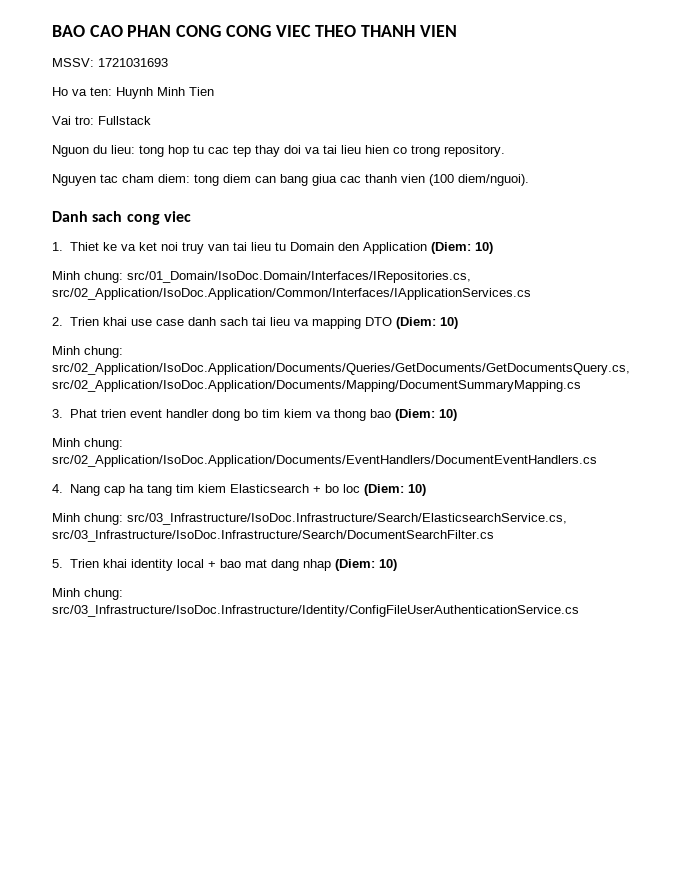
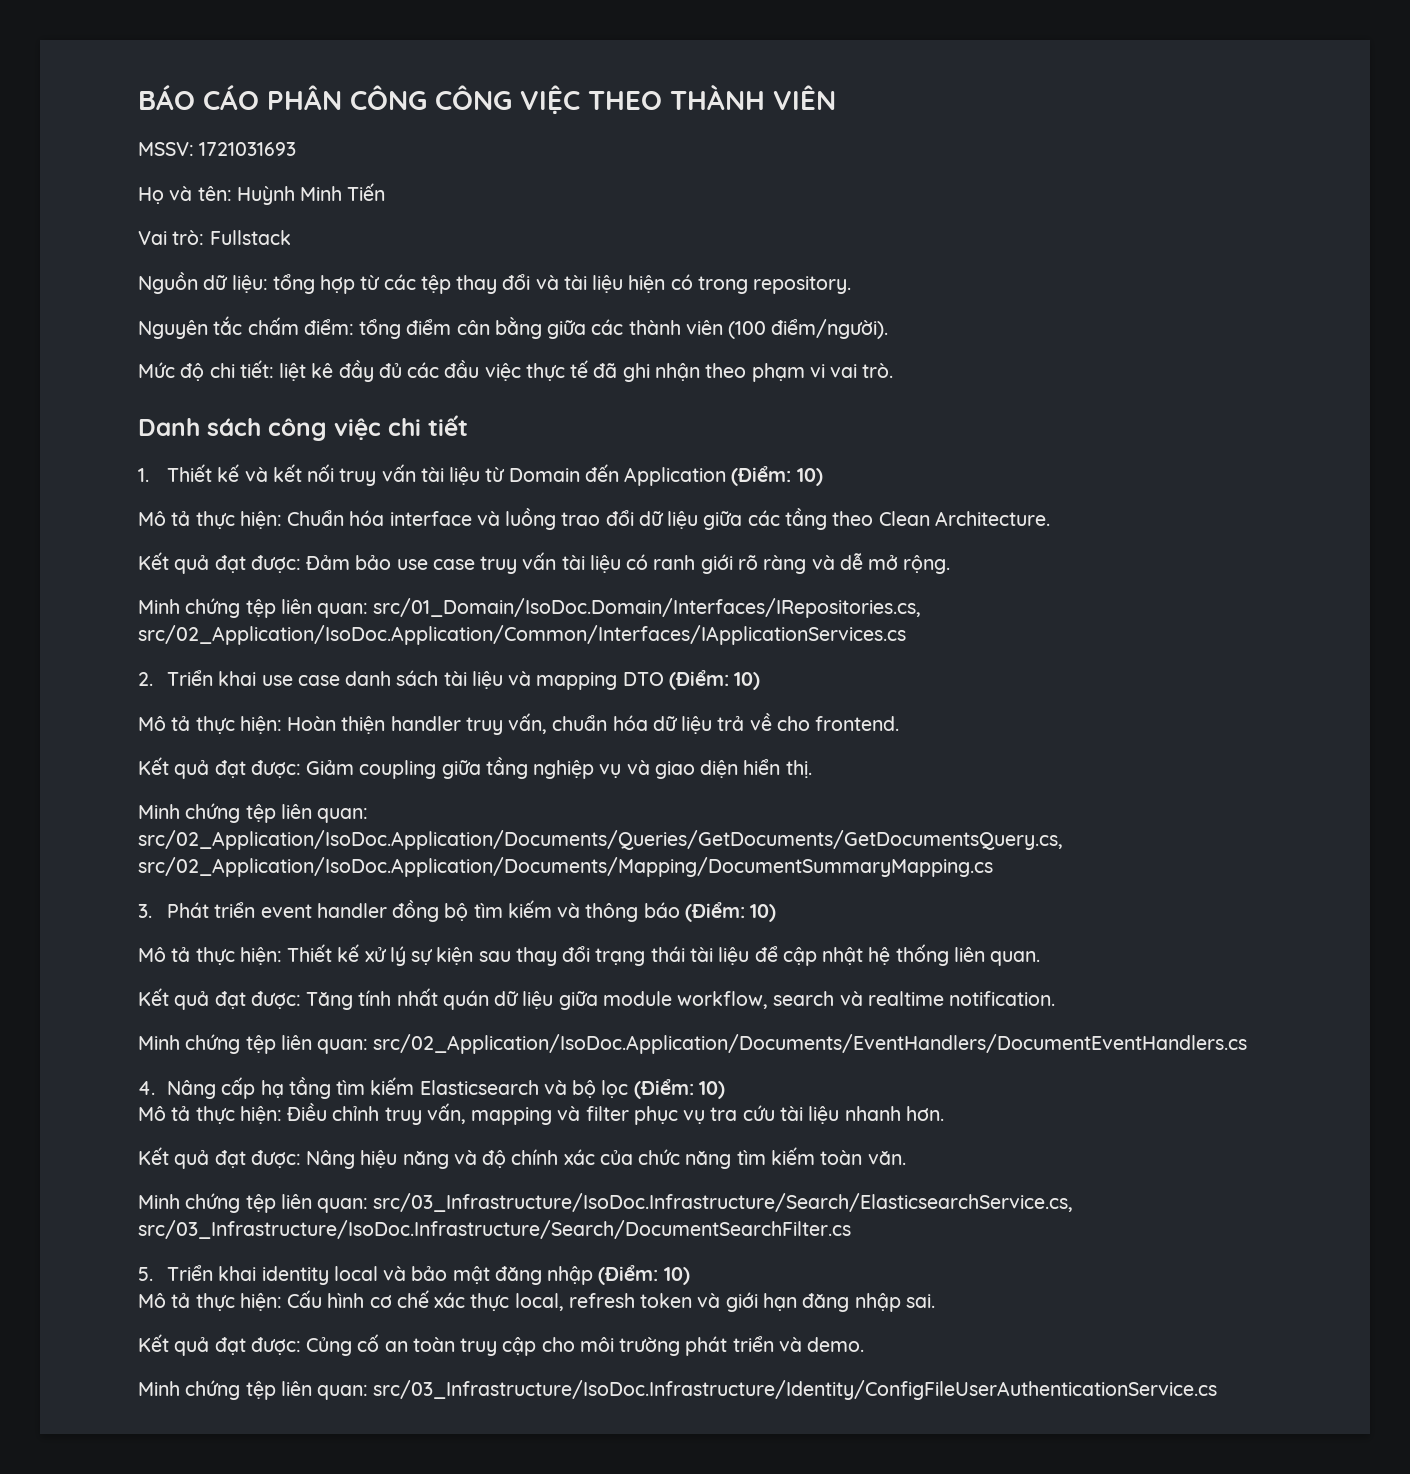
[52,25,457,37] [52,58,168,67] [52,87,214,99] BAO CAO PHAN CONG CONG VIEC THEO THANH VIEN // MSSV: 1721031693 // Ho va ten: Huynh Minh Tien -> [138,85,836,115] [138,142,297,156] [138,183,386,205] BÁO CÁO PHÂN CÔNG CÔNG VIỆC THEO THÀNH VIÊN // MSSV: 1721031693 // Họ và tên: Huỳnh Minh Tiến
[75,116,94,125] tro: -> [172,230,205,245] trò:
[52,145,505,157] [52,174,529,186] [52,211,191,225] [52,242,493,254] [52,271,123,283] Nguon du lieu: tong hop tu cac tep thay doi va tai lieu hien co trong repository. // Nguyen tac cham diem: tong diem can bang giua cac thanh vien (100 diem/nguoi). // Danh sach cong viec // 1. Thiet ke va ket noi truy van tai lieu tu Domain den Application (Diem: 10) // Minh chung: -> [138,272,852,294] [138,316,889,339] [138,360,894,382] [138,415,468,441] [138,464,823,486] [138,508,1050,530] [138,552,951,574] [138,598,369,618] Nguồn dữ liệu: tổng hợp từ các tệp thay đổi và tài liệu hiện có trong repository. // Nguyên tắc chấm điểm: tổng điểm cân bằng giữa các thành viên (100 điểm/người). // Mức độ chi tiết: liệt kê đầy đủ các đầu việc thực tế đã ghi nhận theo phạm vi vai trò. // Danh sách công việc chi tiết // 1. Thiết kế và kết nối truy vấn tài liệu từ Domain đến Application (Điểm: 10) // Mô tả thực hiện: Chuẩn hóa interface và luồng trao đổi dữ liệu giữa các tầng theo Clean Architecture. // Kết quả đạt được: Đảm bảo use case truy vấn tài liệu có ranh giới rõ ràng và dễ mở rộng. // Minh chứng tệp liên quan:
[69,317,99,326] Trien -> [167,670,214,686] Triển
[219,317,309,326] sach tai lieu va -> [396,670,532,689] sách tài liệu và
[395,317,458,329] [52,346,123,358] [52,363,630,375] [52,380,581,392] [52,409,457,421] [52,438,123,450] [52,455,597,467] [52,484,426,496] [52,513,123,525] (Diem: 10) // Minh chung: src/02_Application/IsoDoc.Application/Documents/Queries/GetDocuments/GetDocumentsQuery.cs, src/02_Application/IsoDoc.Application/Documents/Mapping/DocumentSummaryMapping.cs // 3. Phat trien event handler dong bo tim kiem va thong bao (Diem: 10) // Minh chung: src/02_Application/IsoDoc.Application/Documents/EventHandlers/DocumentEventHandlers.cs // 4. Nang cap ha tang tim kiem Elasticsearch + bo loc (Diem: 10) // Minh chung: -> [668,670,761,690] [138,713,900,735] [138,757,812,779] [138,803,369,823] [138,830,1063,850] [138,857,993,877] [138,900,777,922] [138,944,1041,966] [138,988,1056,1010] [138,1034,1248,1054] [138,1077,725,1099] [138,1103,944,1125] [138,1147,906,1169] [138,1193,369,1213] (Điểm: 10) // Mô tả thực hiện: Hoàn thiện handler truy vấn, chuẩn hóa dữ liệu trả về cho frontend. // Kết quả đạt được: Giảm coupling giữa tầng nghiệp vụ và giao diện hiển thị. // Minh chứng tệp liên quan: src/02_Application/IsoDoc.Application/Documents/Queries/GetDocuments/GetDocumentsQuery.cs, src/02_Application/IsoDoc.Application/Documents/Mapping/DocumentSummaryMapping.cs // 3. Phát triển event handler đồng bộ tìm kiếm và thông báo (Điểm: 10) // Mô tả thực hiện: Thiết kế xử lý sự kiện sau thay đổi trạng thái tài liệu để cập nhật hệ thống liên quan. // Kết quả đạt được: Tăng tính nhất quán dữ liệu giữa module workflow, search và realtime notification. // Minh chứng tệp liên quan: src/02_Application/IsoDoc.Application/Documents/EventHandlers/DocumentEventHandlers.cs // 4. Nâng cấp hạ tầng tìm kiếm Elasticsearch và bộ lọc (Điểm: 10) // Mô tả thực hiện: Điều chỉnh truy vấn, mapping và filter phục vụ tra cứu tài liệu nhanh hơn. // Kết quả đạt được: Nâng hiệu năng và độ chính xác của chức năng tìm kiếm toàn văn. // Minh chứng tệp liên quan:
[69,559,99,568] Trien -> [167,1265,214,1281] Triển
[207,559,397,571] [52,588,123,600] + bao mat dang nhap (Diem: 10) // Minh chung: -> [383,1265,690,1285] [138,1290,935,1312] [138,1334,865,1356] [138,1380,369,1400] và bảo mật đăng nhập (Điểm: 10) // Mô tả thực hiện: Cấu hình cơ chế xác thực local, refresh token và giới hạn đăng nhập sai. // Kết quả đạt được: Củng cố an toàn truy cập cho môi trường phát triển và demo. // Minh chứng tệp liên quan:

